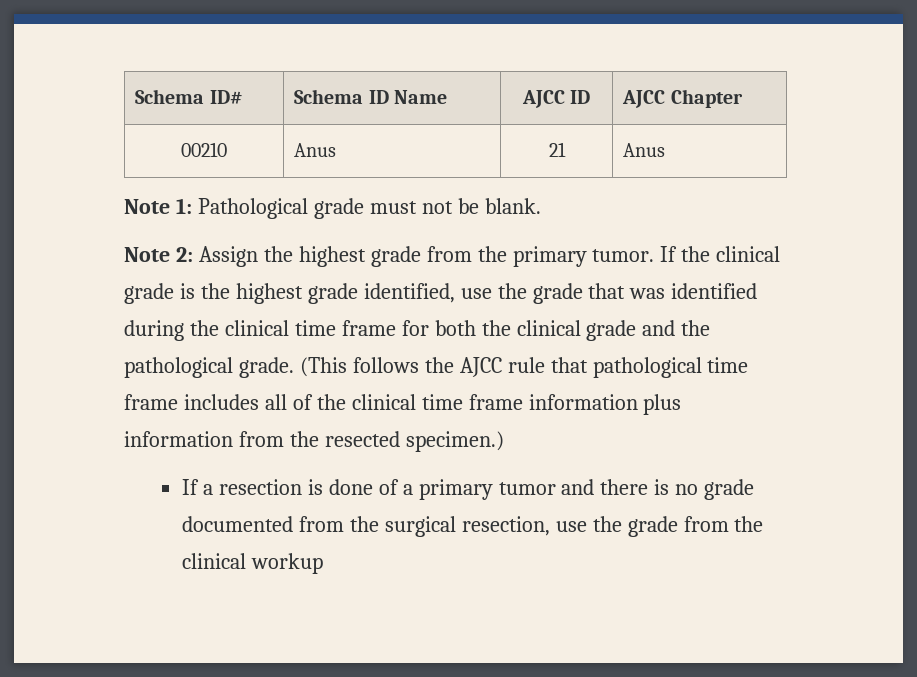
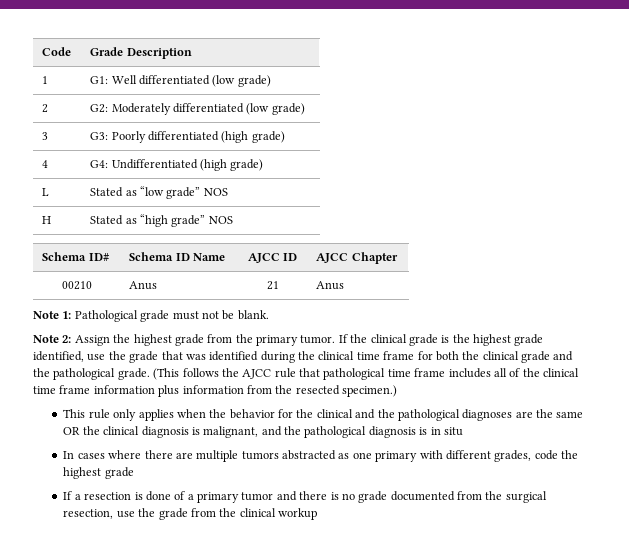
(135, 96) none -> [42,47,72,56] [90,47,192,59] [42,76,49,84] [90,75,271,87] [42,104,49,113] [90,103,305,115] [42,132,49,140] [90,131,285,143] [42,160,49,168] [90,159,264,171] [42,188,50,196] [90,186,228,199] [42,216,52,224] [90,214,233,227] Code | Grade Description // 1 | G1: Well differentiated (low grade) // 2 | G2: Moderately differentiated (low grade) // 3 | G3: Poorly differentiated (high grade) // 4 | G4: Undifferentiated (high grade) // L | Stated as “low grade” NOS // H | Stated as “high grade” NOS //
(504, 441) none -> [63,409,584,421] [63,426,463,438] [63,450,579,462] [63,467,134,479] // This rule only applies when the behavior for the clinical and the pathological diagnoses are the same OR the clinical diagnosis is malignant, and the pathological diagnosis is in situ // In cases where there are multiple tumors abstracted as one primary with different grades, code the highest grade

